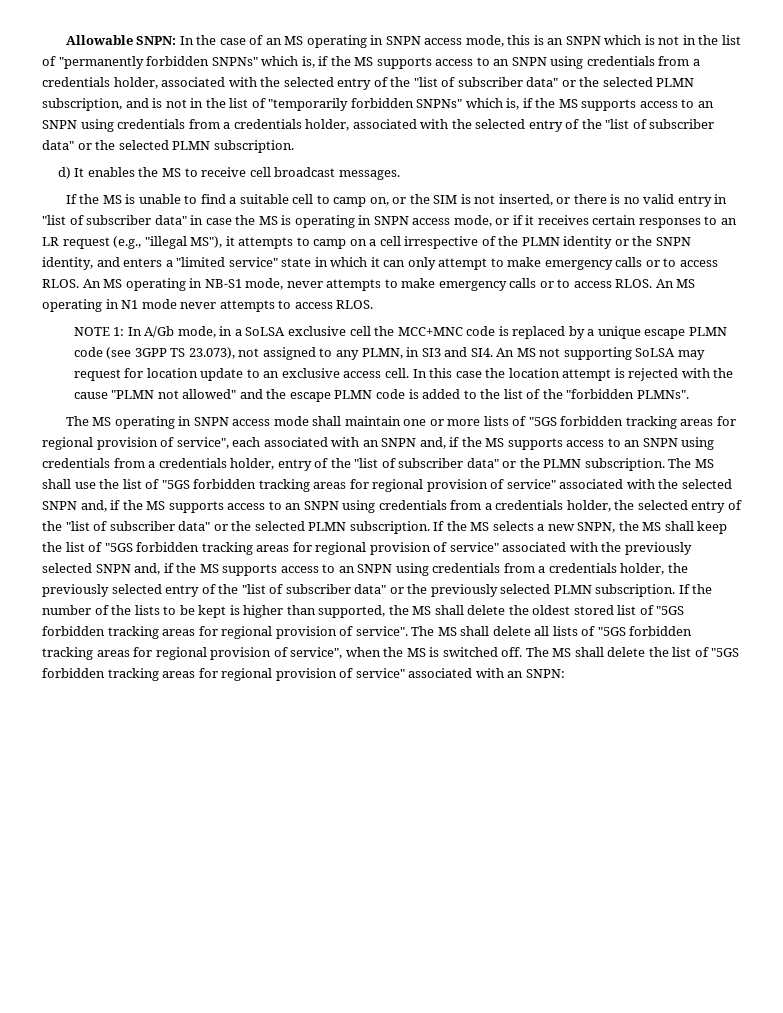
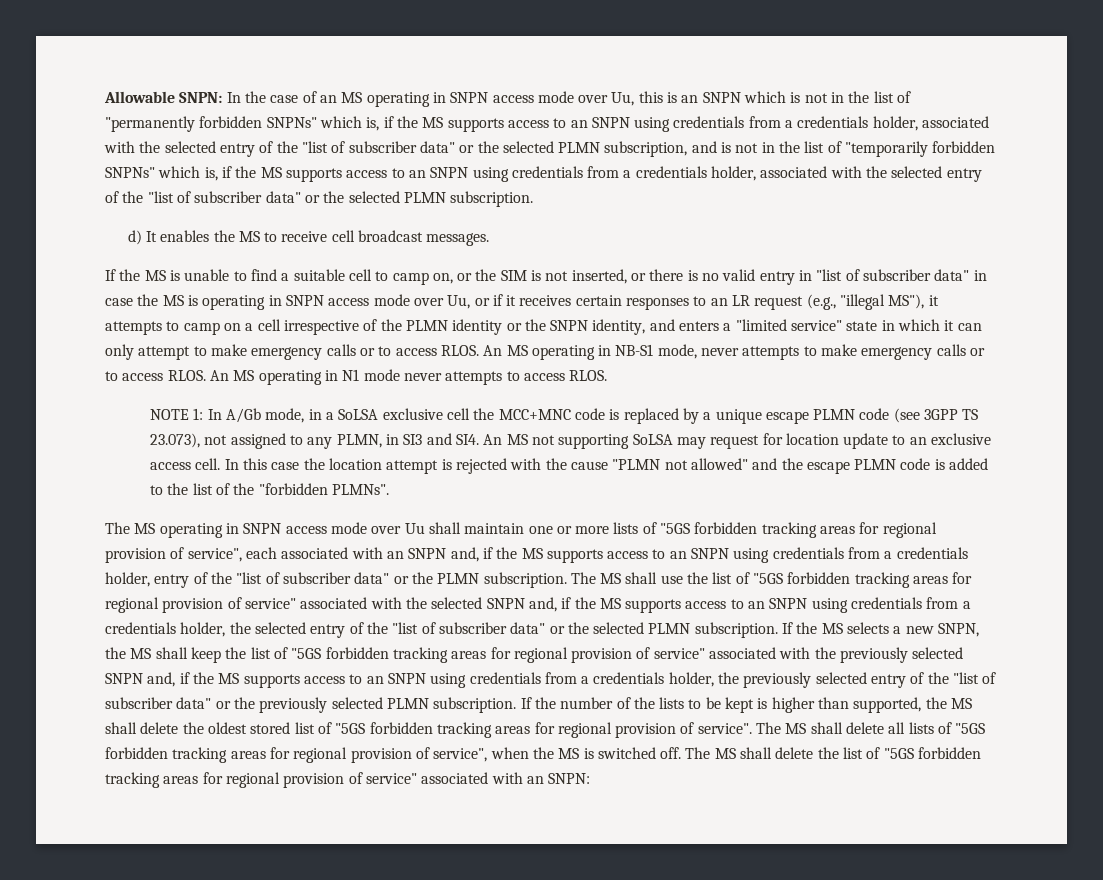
[465,35,504,47] mode, -> [537,91,635,106] mode over Uu,
[453,215,492,227] mode, -> [373,294,471,309] mode over Uu,
(309, 421) none -> [371,523,425,534] over Uu

